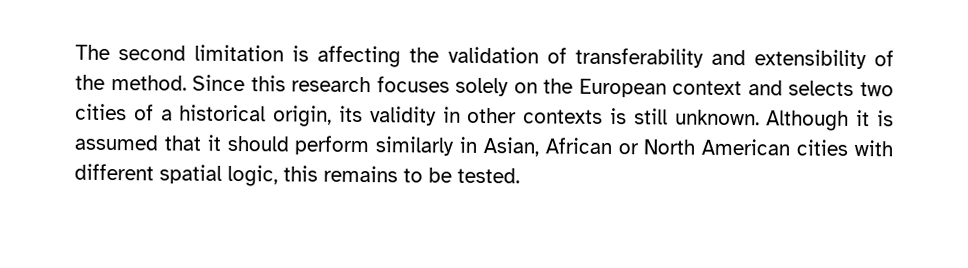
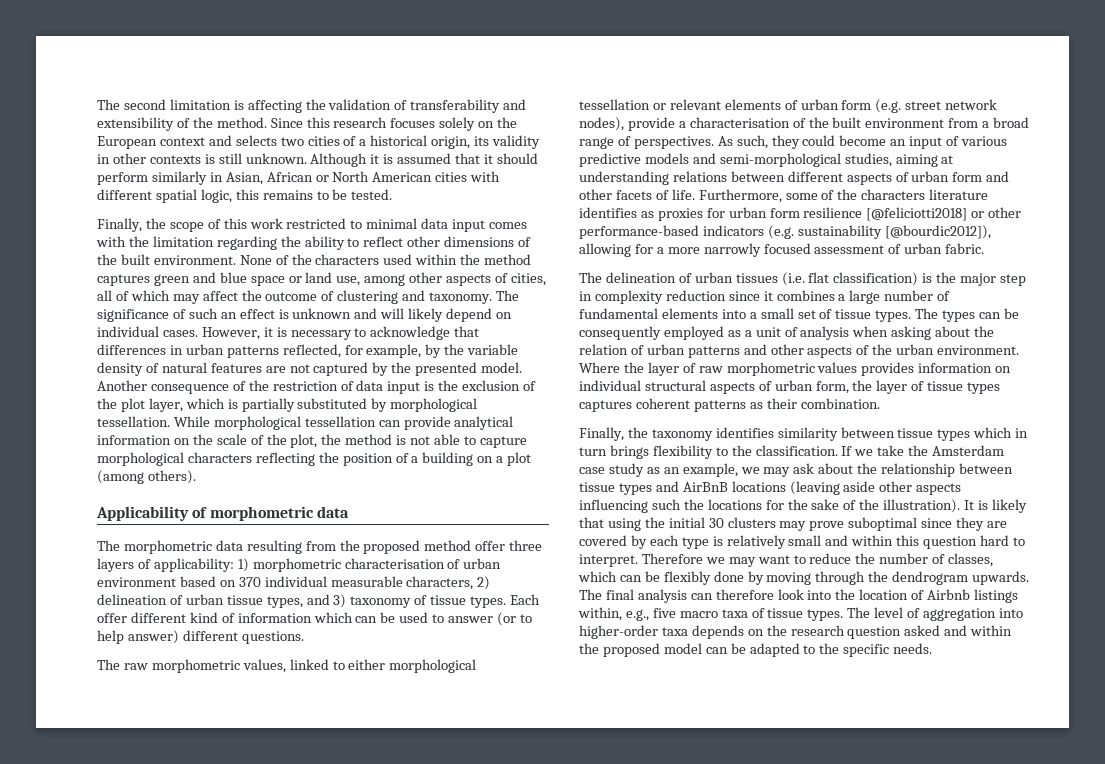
(520, 175) none -> [97,218,528,232] [96,236,532,250] [97,254,532,265] [97,272,546,286] [97,290,520,304] [97,308,513,322] [97,326,480,340] [97,344,519,358] [97,362,523,376] [97,380,537,394] [97,398,478,412] [97,416,514,430] [97,434,527,448] [97,452,532,466] [97,470,196,484] [96,506,349,521] [97,540,543,554] [97,558,502,572] [97,576,491,590] [97,594,541,608] [97,612,532,626] [97,630,304,644] [97,659,477,673] [579,99,998,113] [579,117,1030,131] [579,135,1008,149] [579,153,954,167] [579,171,1010,185] [579,189,989,203] [579,207,1022,221] [579,225,991,239] [579,243,985,257] [579,272,1027,286] [579,290,951,304] [579,308,1019,322] [579,326,995,340] [579,344,1020,358] [579,362,1012,376] [579,380,1001,394] [579,398,880,412] [579,427,1029,441] [579,445,1005,459] [579,463,1014,477] [579,481,962,495] [579,499,1027,513] [579,517,1008,531] [579,535,1025,549] [579,553,994,567] [578,571,1030,585] [579,589,1019,603] [578,607,1023,621] [579,625,1013,639] [579,643,933,657] // Finally, the scope of this work restricted to minimal data input comes with the limitation regarding the ability to reflect other dimensions of the built environment. None of the characters used within the method captures green and blue space or land use, among other aspects of cities, all of which may affect the outcome of clustering and taxonomy. The significance of such an effect is unknown and will likely depend on individual cases. However, it is necessary to acknowledge that differences in urban patterns reflected, for example, by the variable density of natural features are not captured by the presented model. Another consequence of the restriction of data input is the exclusion of the plot layer, which is partially substituted by morphological tessellation. While morphological tessellation can provide analytical information on the scale of the plot, the method is not able to capture morphological characters reflecting the position of a building on a plot (among others). // Applicability of morphometric data // The morphometric data resulting from the proposed method offer three layers of applicability: 1) morphometric characterisation of urban environment based on 370 individual measurable characters, 2) delineation of urban tissue types, and 3) taxonomy of tissue types. Each offer different kind of information which can be used to answer (or to help answer) different questions. // The raw morphometric values, linked to either morphological tessellation or relevant elements of urban form (e.g. street network nodes), provide a characterisation of the built environment from a broad range of perspectives. As such, they could become an input of various predictive models and semi-morphological studies, aiming at understanding relations between different aspects of urban form and other facets of life. Furthermore, some of the characters literature identifies as proxies for urban form resilience [@feliciotti2018] or other performance-based indicators (e.g. sustainability [@bourdic2012]), allowing for a more narrowly focused assessment of urban fabric. // The delineation of urban tissues (i.e. flat classification) is the major step in complexity reduction since it combines a large number of fundamental elements into a small set of tissue types. The types can be consequently employed as a unit of analysis when asking about the relation of urban patterns and other aspects of the urban environment. Where the layer of raw morphometric values provides information on individual structural aspects of urban form, the layer of tissue types captures coherent patterns as their combination. // Finally, the taxonomy identifies similarity between tissue types which in turn brings flexibility to the classification. If we take the Amsterdam case study as an example, we may ask about the relationship between tissue types and AirBnB locations (leaving aside other aspects influencing such the locations for the sake of the illustration). It is likely that using the initial 30 clusters may prove suboptimal since they are covered by each type is relatively small and within this question hard to interpret. Therefore we may want to reduce the number of classes, which can be flexibly done by moving through the dendrogram upwards. The final analysis can therefore look into the location of Airbnb listings within, e.g., five macro taxa of tissue types. The level of aggregation into higher-order taxa depends on the research question asked and within the proposed model can be adapted to the specific needs.

